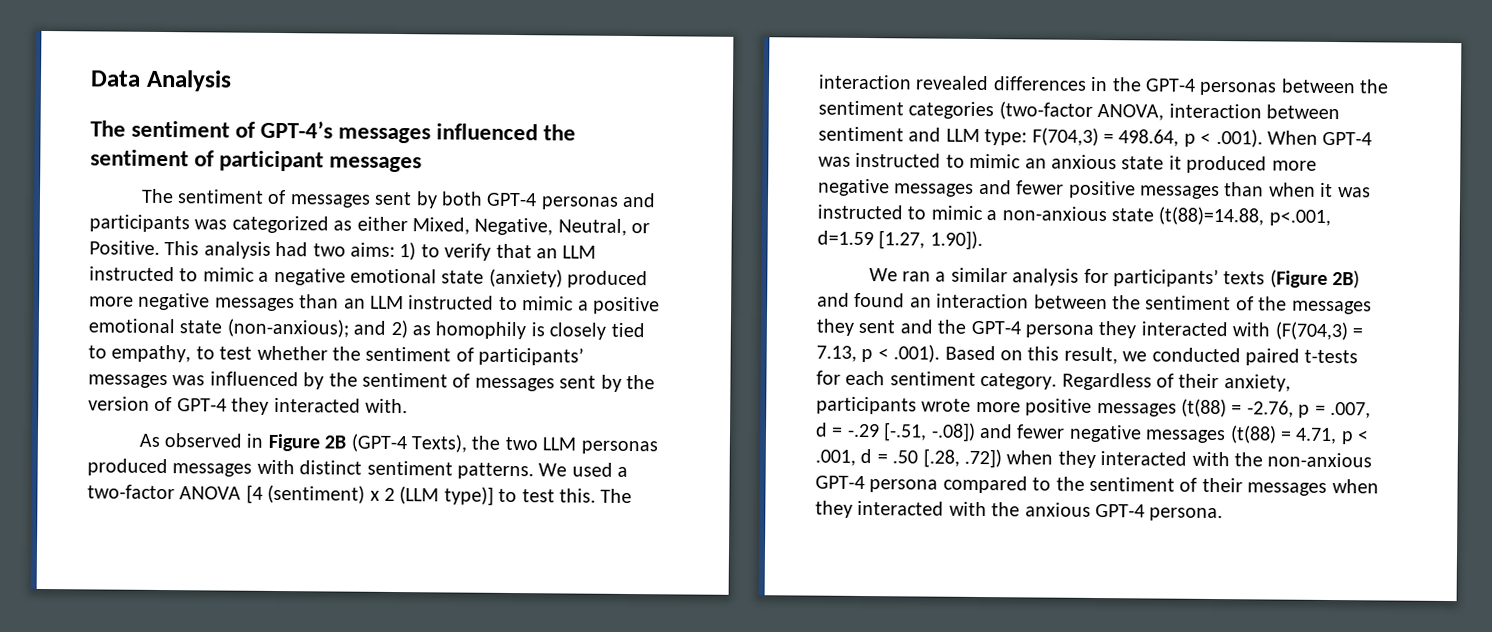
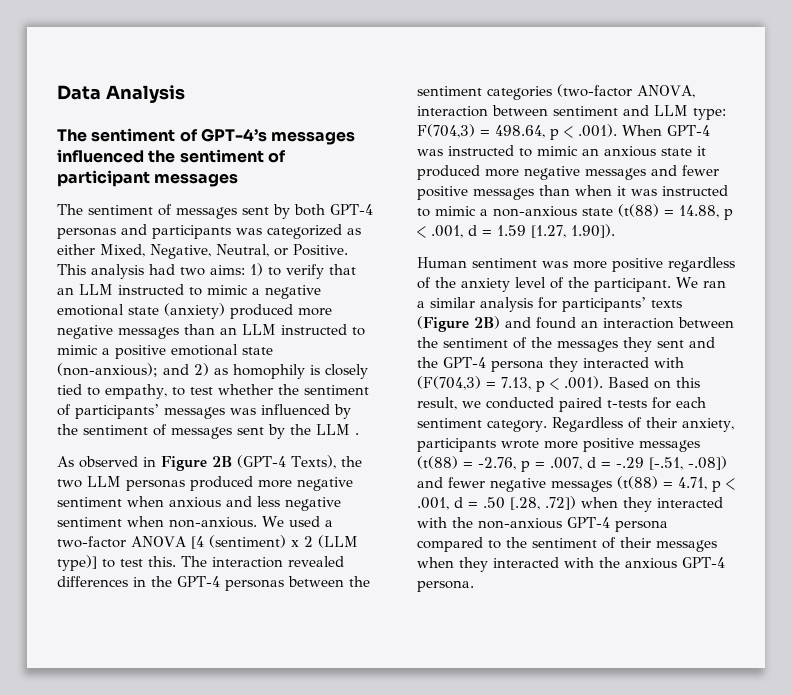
[88,396,408,415] version of GPT-4 they interacted with. -> [316,424,359,435] LLM .
[172,459,534,480] messages with distinct sentiment patterns. -> [258,477,353,491] [57,496,341,511] [57,516,257,528] more negative sentiment when anxious and less negative sentiment when non-anxious.
[1158,206,1331,226] [817,230,983,251] (t(88)=14.88, p<.001, d=1.59 [1.27, 1.90]). // -> [618,204,733,220] [417,224,615,238] [417,257,735,272] [417,277,671,292] (t(88) = 14.88, p < .001, d = 1.59 [1.27, 1.90]). // Human sentiment was more positive regardless of the anxiety level of the participant.

